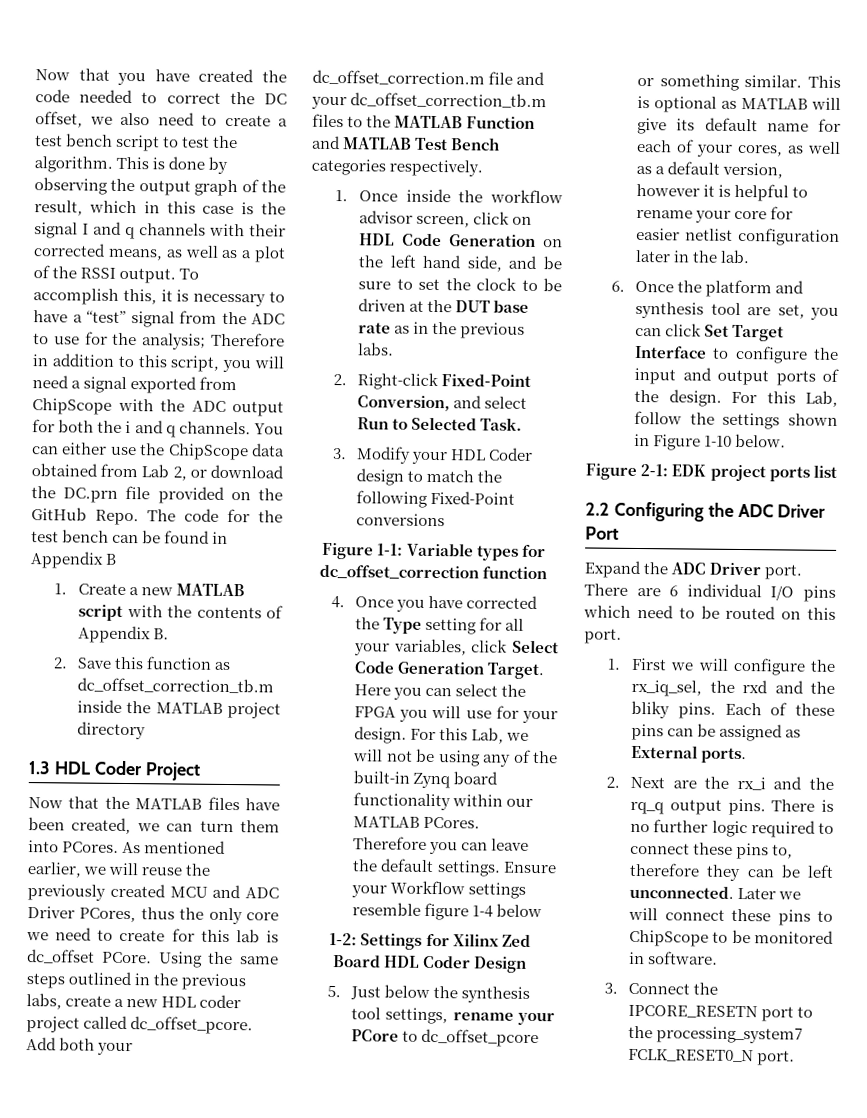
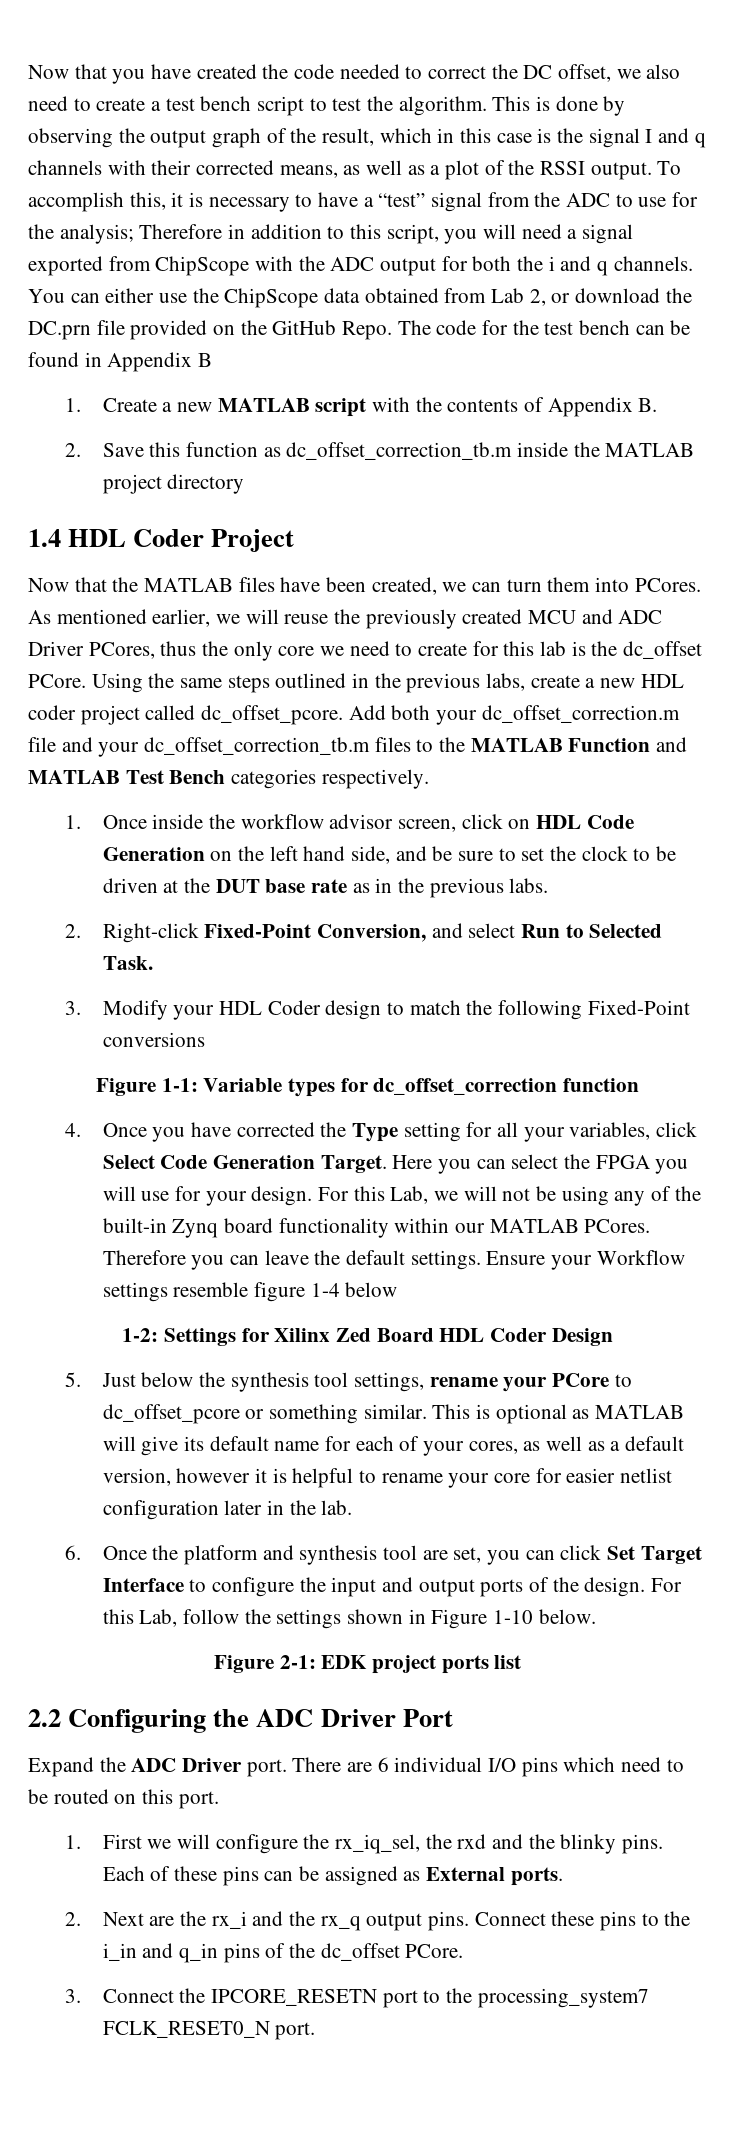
[28,761,51,775] 1.3 -> [28,529,61,547] 1.4
(279, 936) none -> [591,641,618,656] the
[631,700,671,719] bliky -> [560,1834,617,1854] blinky
[630,801,665,815] rq_q -> [320,1916,361,1931] rx_q
[771,799,834,812] [630,819,834,838] [630,842,794,860] [629,862,834,882] [629,885,802,900] [628,907,833,926] [629,929,834,947] [629,951,719,965] There is no further logic required to connect these pins to, therefore they can be left unconnected. Later we will connect these pins to ChipScope to be monitored in software. -> [474,1911,691,1931] [102,1943,464,1963] Connect these pins to the i_in and q_in pins of the dc_offset PCore.

